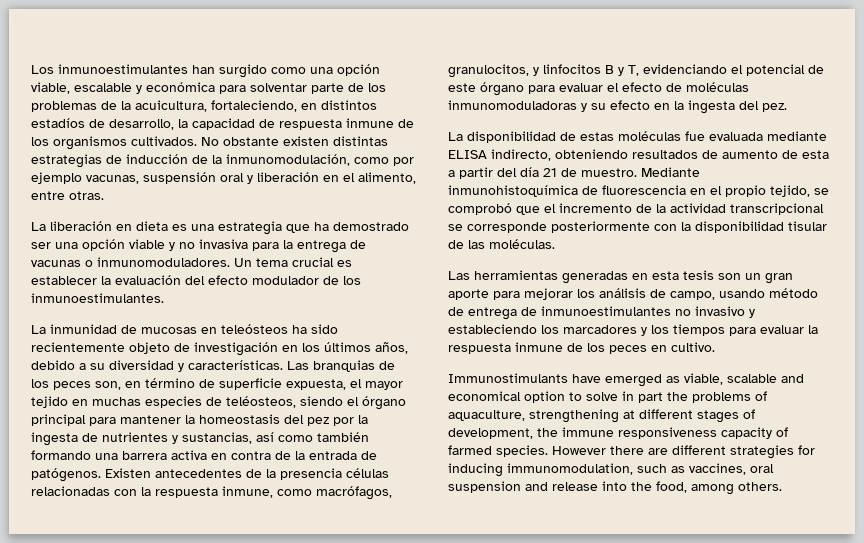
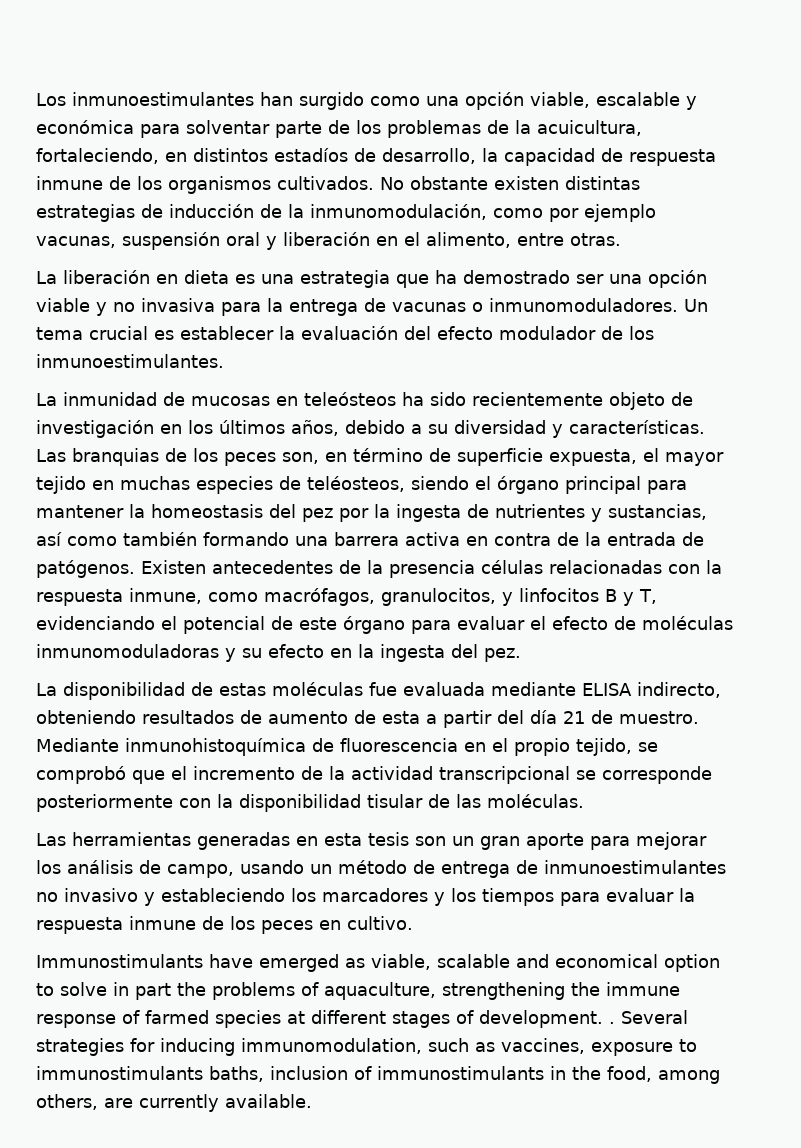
(765, 293) none -> [310,864,332,874] un
[623,409,755,423] [448,427,788,439] [448,445,726,457] at different stages of development, the immune responsiveness capacity of farmed species. However there are different -> [571,982,680,996] [36,1010,688,1028] the immune response of farmed species at different stages of development. . Several
[750,464,774,473] [448,481,782,495] oral suspension and release into the food, among others. -> [591,1039,697,1056] [36,1066,720,1084] [36,1094,312,1112] exposure to immunostimulants baths, inclusion of immunostimulants in the food, among others, are currently available.

